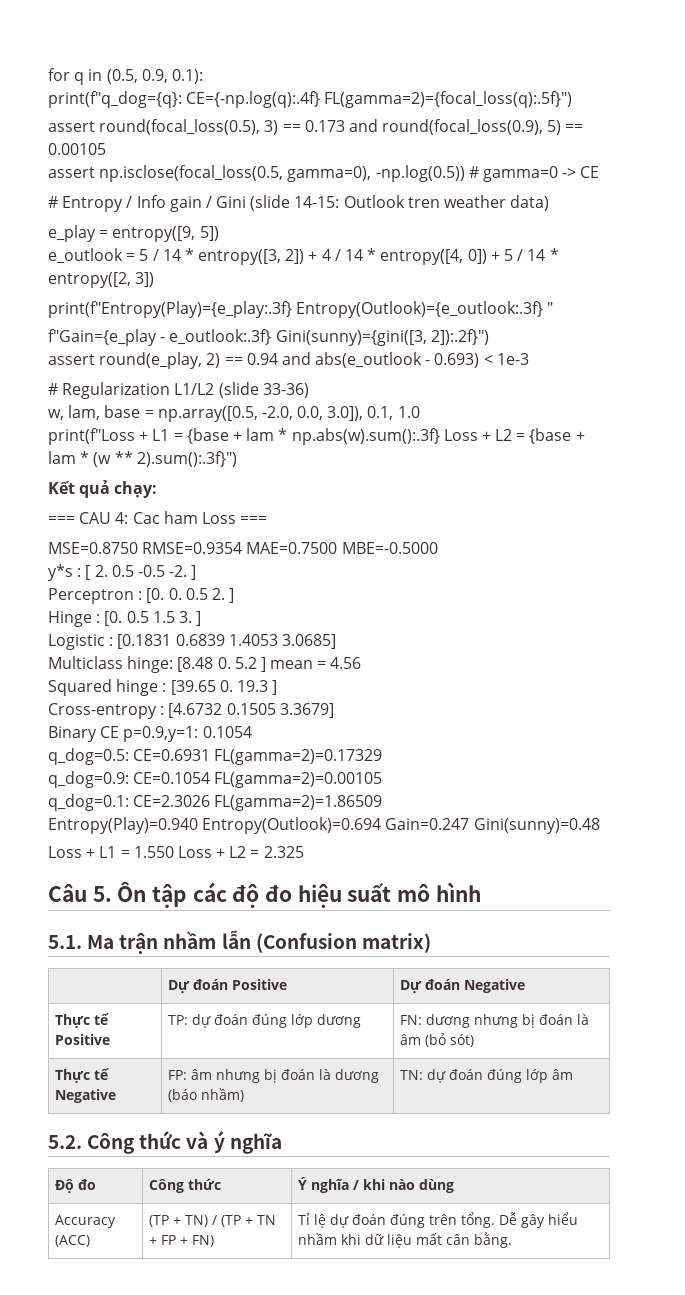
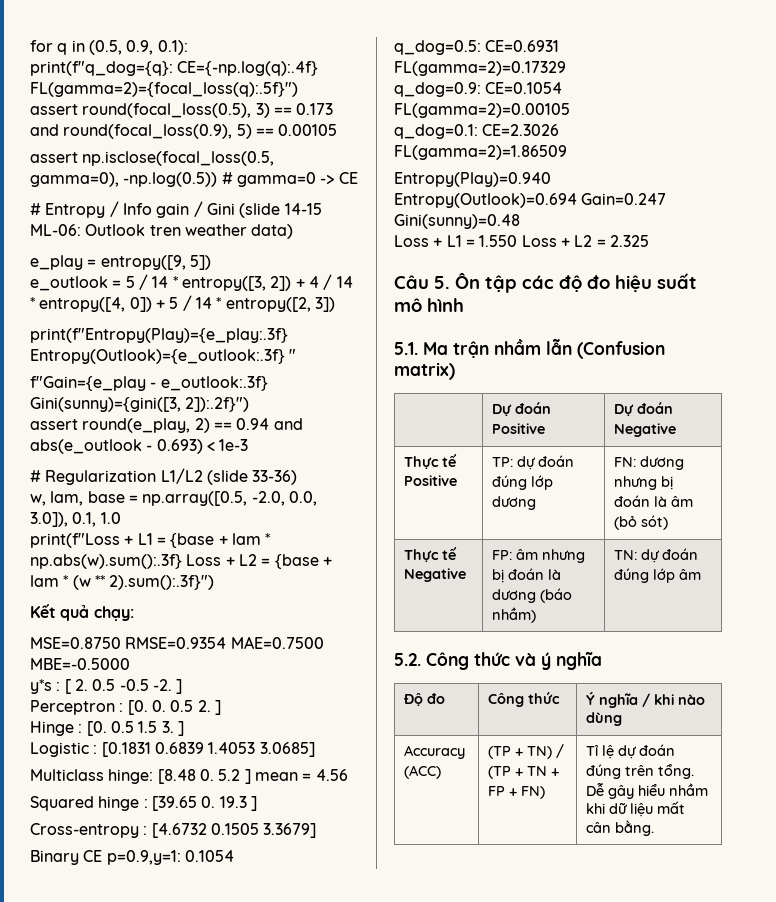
[294,196,340,208] 14-15: -> [284,203,322,215] [30,224,81,236] 14-15 ML-06:
[48,511,268,524] // === CAU 4: Cac ham Loss === -> (134, 613) none

